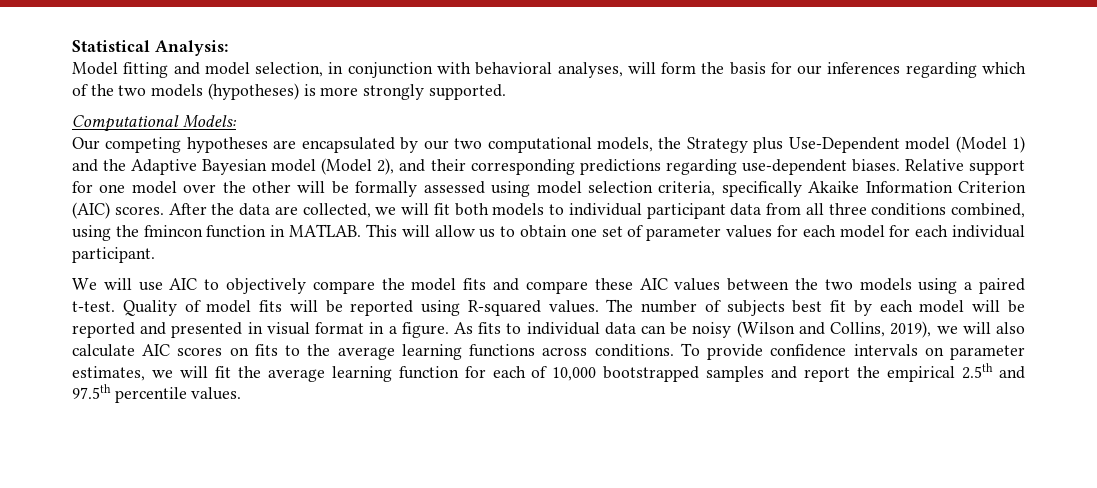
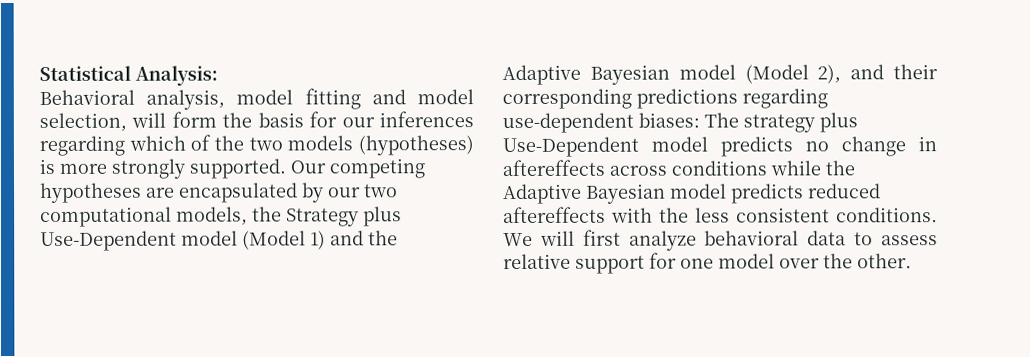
[72,62,118,75] Model -> [39,89,294,110] Behavioral analysis, model
[328,62,623,78] in conjunction with behavioral analyses, -> (127, 122) none
[72,115,237,132] // Computational Models: // -> (286, 168) none
[851,159,964,172] biases. Relative -> [638,112,858,133] [502,136,937,158] [502,159,855,177] [503,183,881,205] [503,206,938,224] [503,229,938,251] [503,253,571,270] biases: The strategy plus Use-Dependent model predicts no change in aftereffects across conditions while the Adaptive Bayesian model predicts reduced aftereffects with the less consistent conditions. We will first analyze behavioral data to assess relative
[252,181,1026,197] [72,202,1025,219] [72,224,1026,241] [72,247,155,263] [72,278,1026,294] [72,299,1026,316] [72,321,1026,338] [72,343,1026,360] [72,363,1025,382] [72,384,242,403] other will be formally assessed using model selection criteria, specifically Akaike Information Criterion (AIC) scores. After the data are collected, we will fit both models to individual participant data from all three conditions combined, using the fmincon function in MATLAB. This will allow us to obtain one set of parameter values for each model for each individual participant. // We will use AIC to objectively compare the model fits and compare these AIC values between the two models using a paired t-test. Quality of model fits will be reported using R-squared values. The number of subjects best fit by each model will be reported and presented in visual format in a figure. As fits to individual data can be noisy (Wilson and Collins, 2019), we will also calculate AIC scores on fits to the average learning functions across conditions. To provide confidence intervals on parameter estimates, we will fit the average learning function for each of 10,000 bootstrapped samples and report the empirical 2.5th and 97.5th percentile values. -> [857,253,912,269] other.

